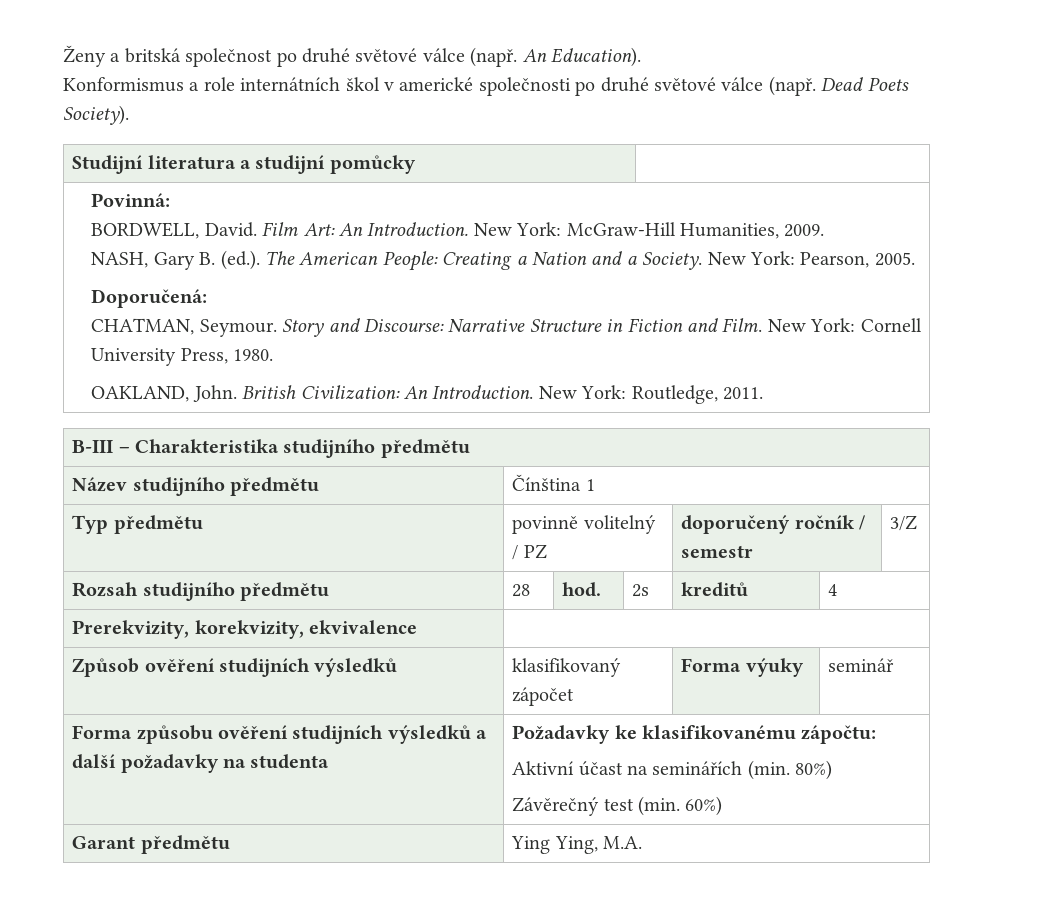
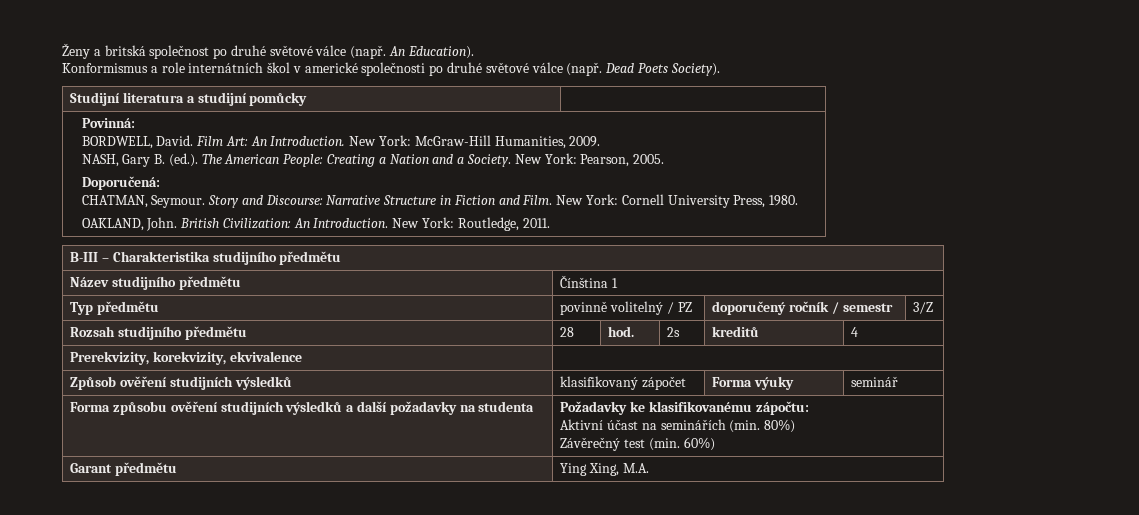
[554,836,598,854] Ying, -> [589,463,620,476] Xing,

